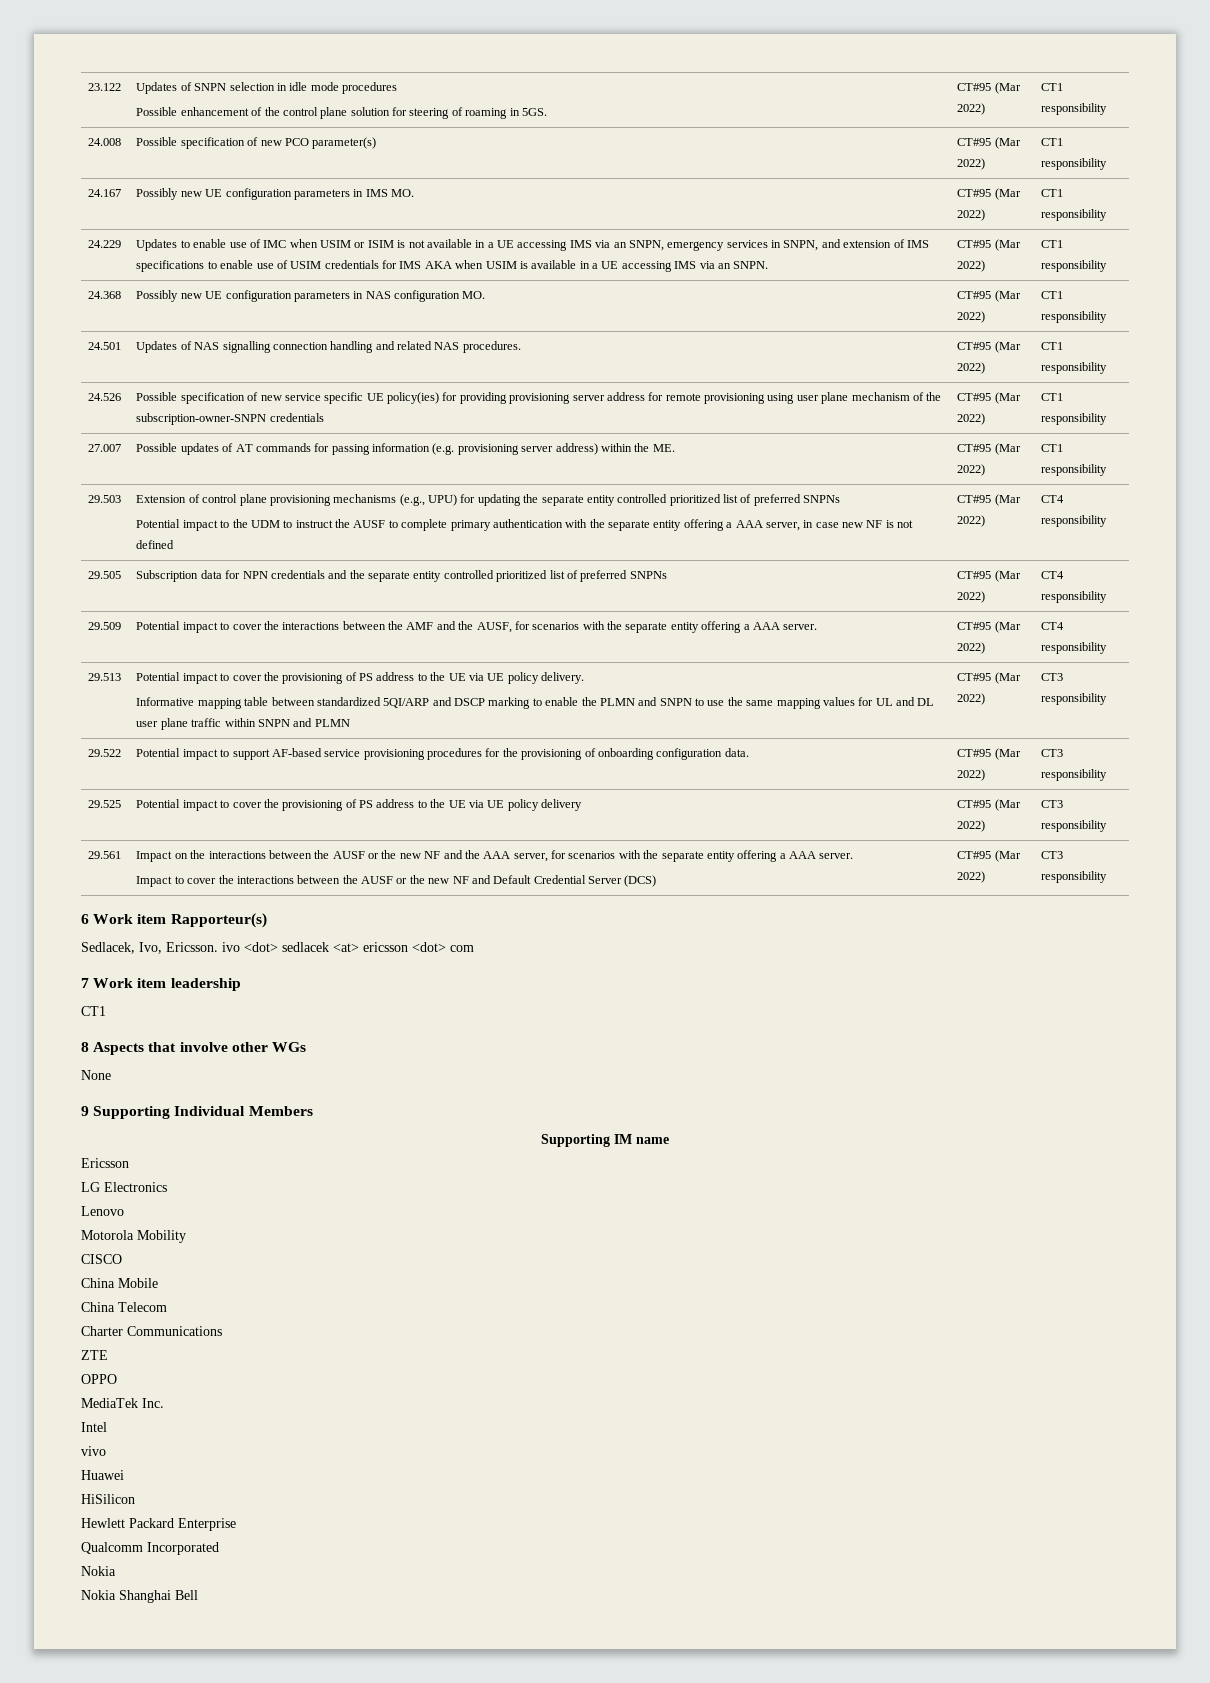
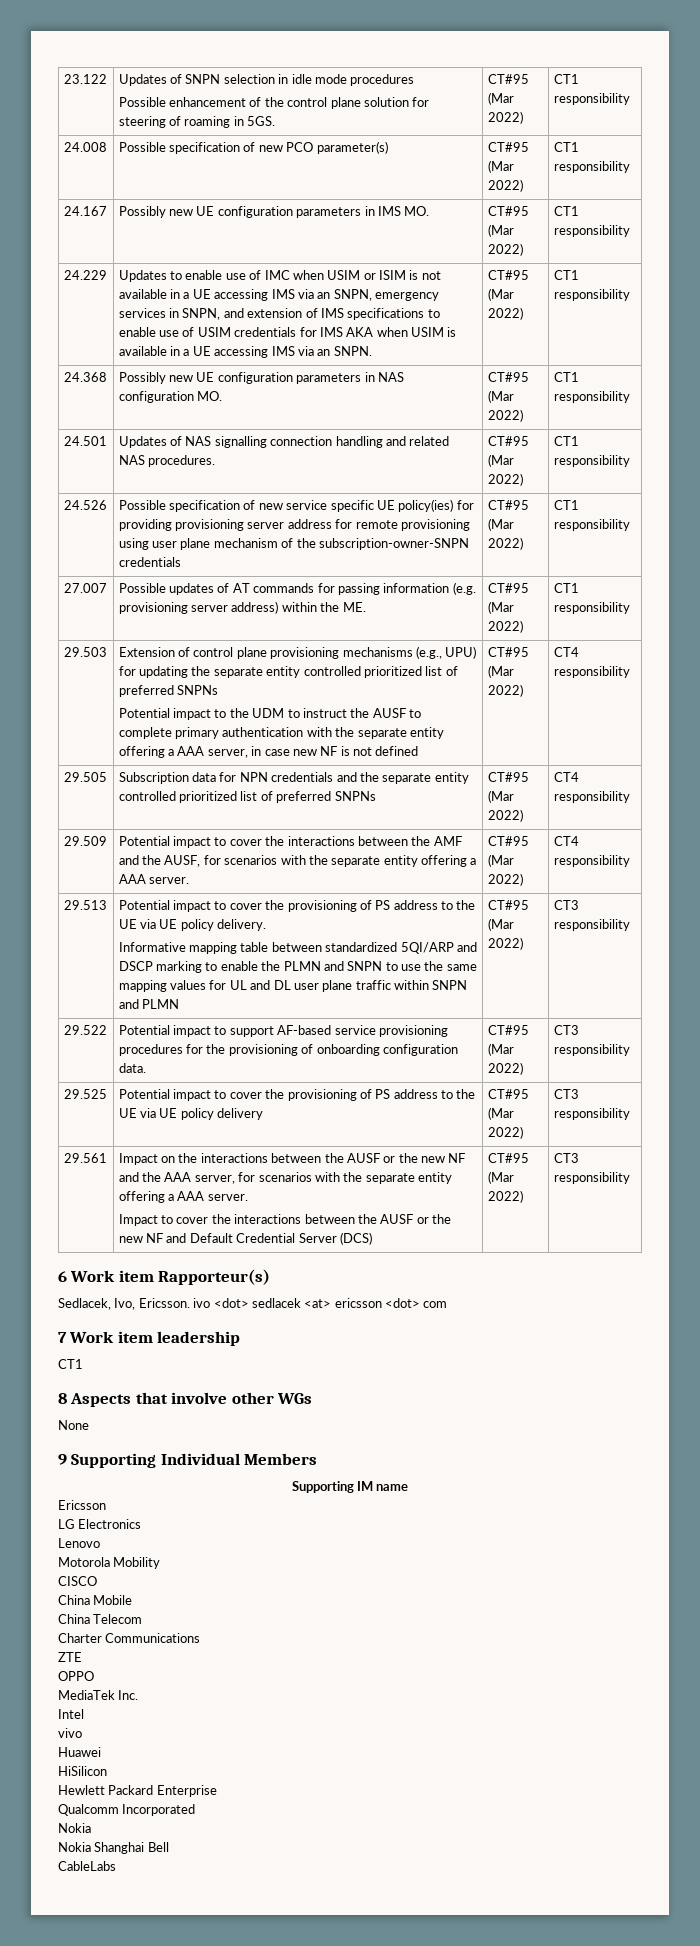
(198, 1595) none -> [58,1861,116,1871] // CableLabs

